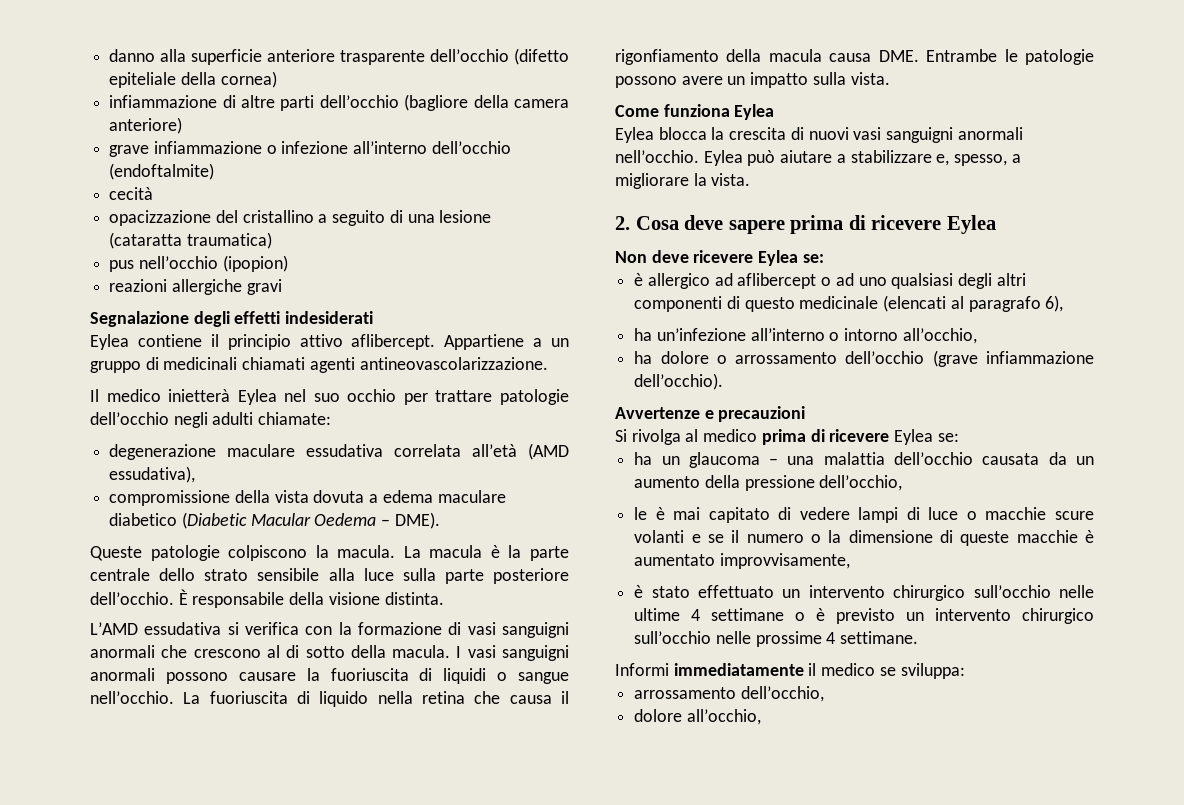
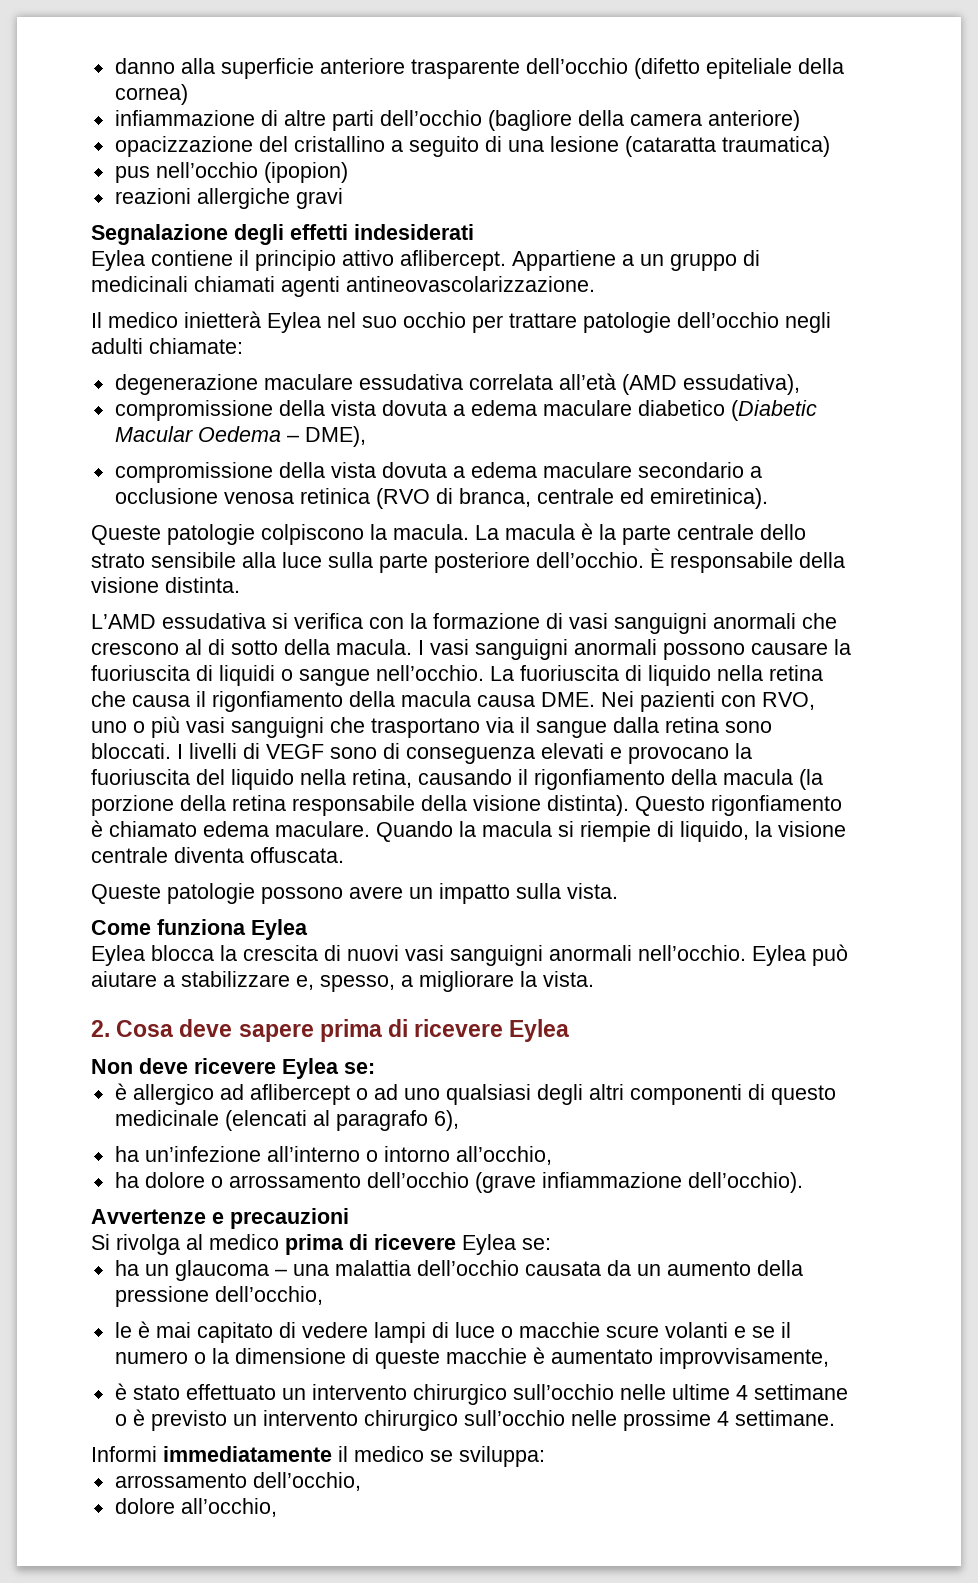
[109,141,511,157] [109,163,215,180] [109,187,154,200] // grave infiammazione o infezione all’interno dell’occhio (endoftalmite) // cecità -> (800, 120) none
[394,512,440,529] DME). -> [304,426,366,447] [114,462,762,483] [114,488,768,509] DME), // compromissione della vista dovuta a edema maculare secondario a occlusione venosa retinica (RVO di branca, centrale ed emiretinica).
[926,49,1018,62] Entrambe le -> [601,691,815,712] [91,716,772,738] [91,743,752,764] [91,769,823,790] [91,795,842,816] [91,820,846,842] [91,847,344,863] [91,884,161,904] Nei pazienti con RVO, uno o più vasi sanguigni che trasportano via il sangue dalla retina sono bloccati. I livelli di VEGF sono di conseguenza elevati e provocano la fuoriuscita del liquido nella retina, causando il rigonfiamento della macula (la porzione della retina responsabile della visione distinta). Questo rigonfiamento è chiamato edema maculare. Quando la macula si riempie di liquido, la visione centrale diventa offuscata. // Queste

